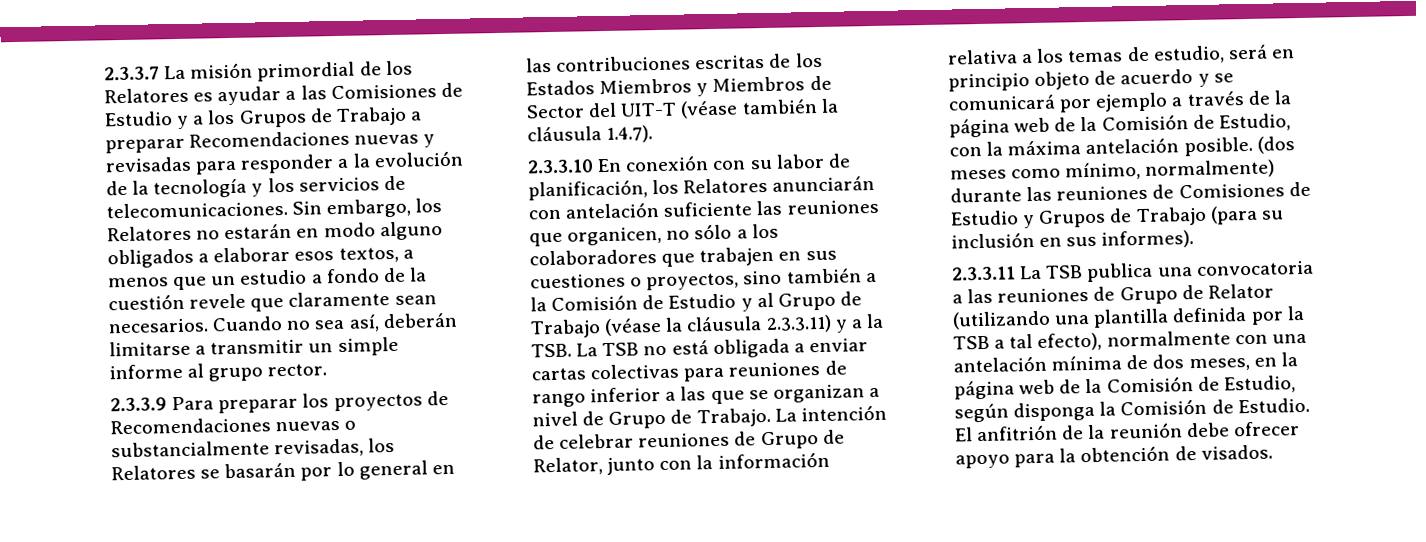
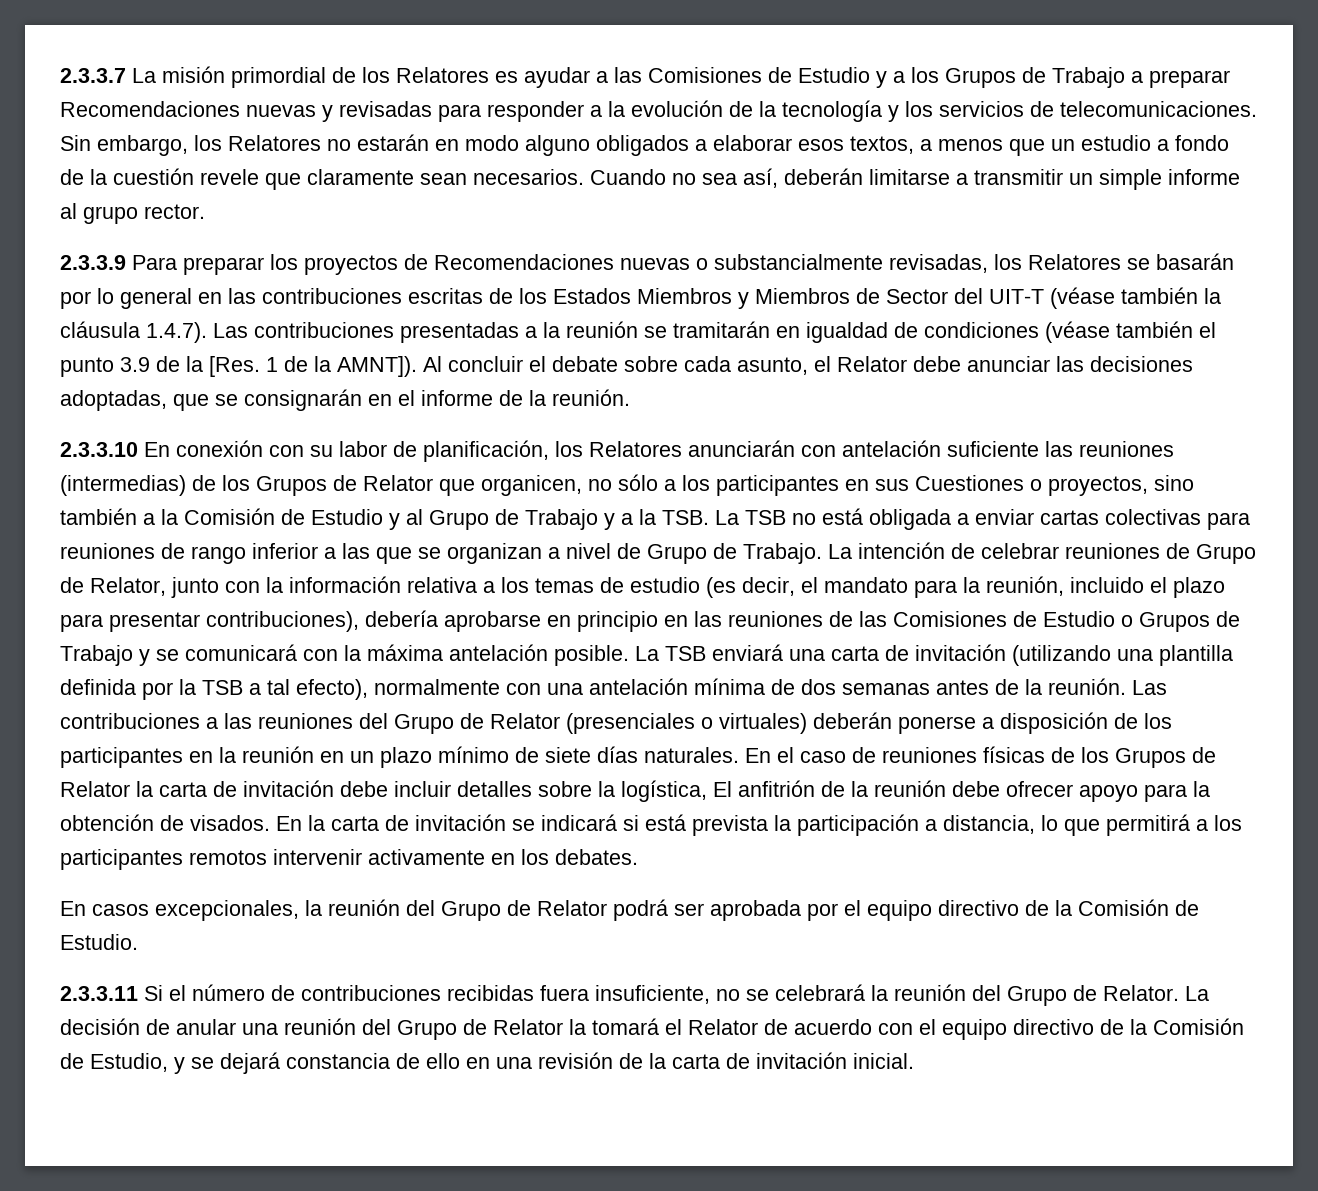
(654, 134) none -> [213,321,1216,343] [60,356,1193,377] [60,389,630,411] Las contribuciones presentadas a la reunión se tramitarán en igualdad de condiciones (véase también el punto 3.9 de la [Res. 1 de la AMNT]). Al concluir el debate sobre cada asunto, el Relator debe anunciar las decisiones adoptadas, que se consignarán en el informe de la reunión.
(879, 207) none -> [60,475,433,496] (intermedias) de los Grupos de Relator
[529,246,837,267] [530,273,626,289] colaboradores que trabajen en sus cuestiones -> [716,475,1024,496] participantes en sus Cuestiones
[604,314,832,337] (véase la cláusula 2.3.3.11) -> (598, 519) none
[1152,44,1295,64] [948,68,1234,92] [948,90,1291,113] [949,113,1291,138] estudio, será en principio objeto de acuerdo y se comunicará por ejemplo a través de la página web de la Comisión de Estudio, -> [630,576,1225,598] [60,610,1240,632] [60,644,297,666] estudio (es decir, el mandato para la reunión, incluido el plazo para presentar contribuciones), debería aprobarse en principio en las reuniones de las Comisiones de Estudio o Grupos de Trabajo y se comunicará
[1256,136,1295,154] [950,159,1276,181] [950,181,1311,203] [950,205,1284,229] [951,230,1195,249] [951,260,1314,283] [952,283,1274,305] (dos meses como mínimo, normalmente) durante las reuniones de Comisiones de Estudio y Grupos de Trabajo (para su inclusión en sus informes). // 2.3.3.11 La TSB publica una convocatoria a las reuniones de Grupo de Relator -> [635,644,1006,661] La TSB enviará una carta de invitación
[1188,352,1298,372] [954,375,1296,400] [954,397,1310,423] meses, en la página web de la Comisión de Estudio, según disponga la Comisión de Estudio. -> [842,678,1167,695] [60,712,1172,734] [60,746,1216,768] [60,780,707,802] semanas antes de la reunión. Las contribuciones a las reuniones del Grupo de Relator (presenciales o virtuales) deberán ponerse a disposición de los participantes en la reunión en un plazo mínimo de siete días naturales. En el caso de reuniones físicas de los Grupos de Relator la carta de invitación debe incluir detalles sobre la logística,
(1273, 452) none -> [276,814,1242,836] [60,849,638,870] [60,899,1199,921] [60,934,138,950] [60,984,1209,1006] [60,1018,1244,1040] [60,1052,914,1074] En la carta de invitación se indicará si está prevista la participación a distancia, lo que permitirá a los participantes remotos intervenir activamente en los debates. // En casos excepcionales, la reunión del Grupo de Relator podrá ser aprobada por el equipo directivo de la Comisión de Estudio. // 2.3.3.11 Si el número de contribuciones recibidas fuera insuficiente, no se celebrará la reunión del Grupo de Relator. La decisión de anular una reunión del Grupo de Relator la tomará el Relator de acuerdo con el equipo directivo de la Comisión de Estudio, y se dejará constancia de ello en una revisión de la carta de invitación inicial.

